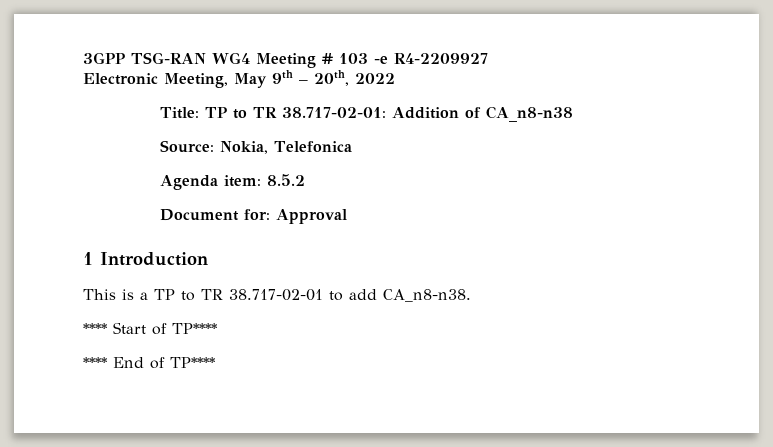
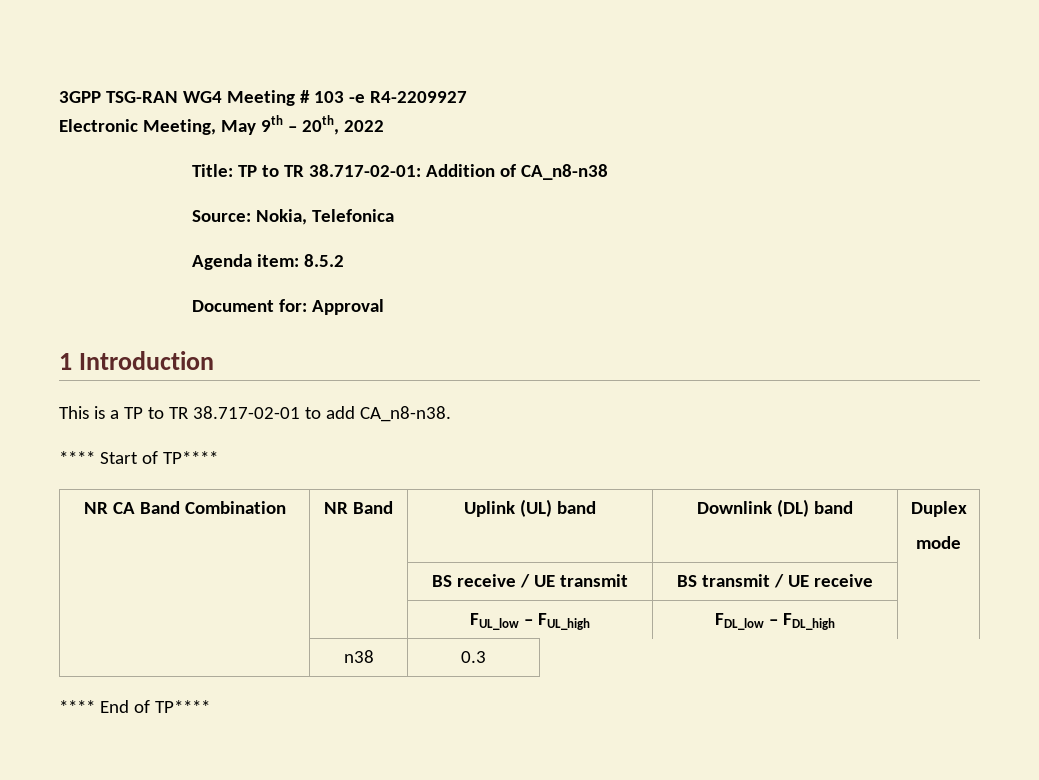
(217, 328) none -> [83,501,286,514] [324,501,393,514] [464,499,596,517] [697,499,853,517] [910,501,967,517] [916,536,961,549] [432,574,628,588] [677,574,873,588] [470,613,590,630] [715,613,835,630] [343,650,374,663] [461,651,486,663] // NR CA Band Combination | NR Band | Uplink (UL) band | Downlink (DL) band | Duplex // mode // | | BS receive / UE transmit | BS transmit / UE receive | // | | FUL_low – FUL_high | FDL_low – FDL_high | // | n38 | 0.3

